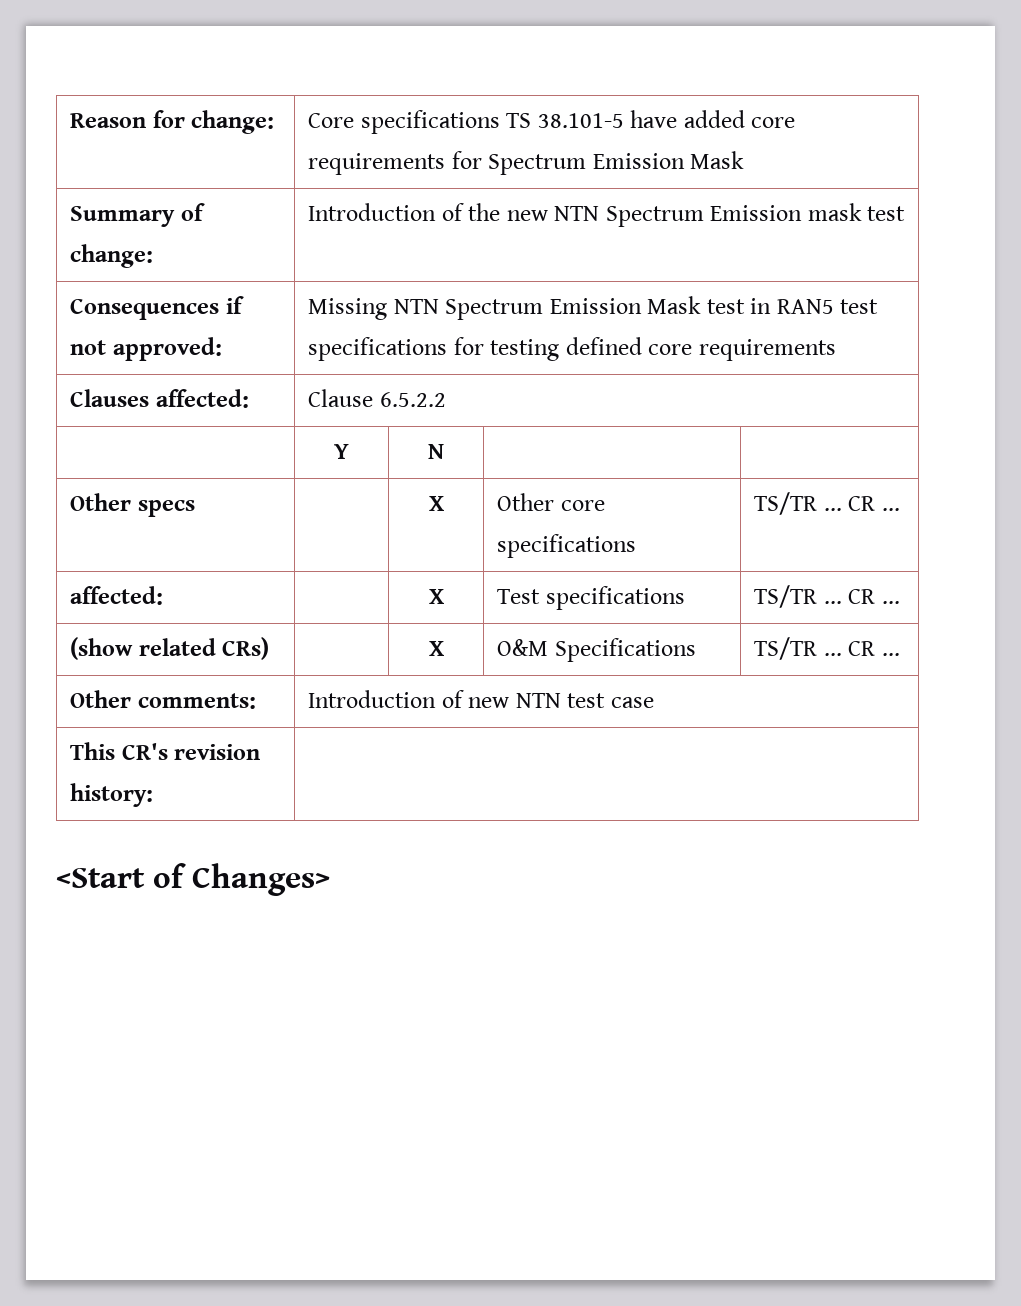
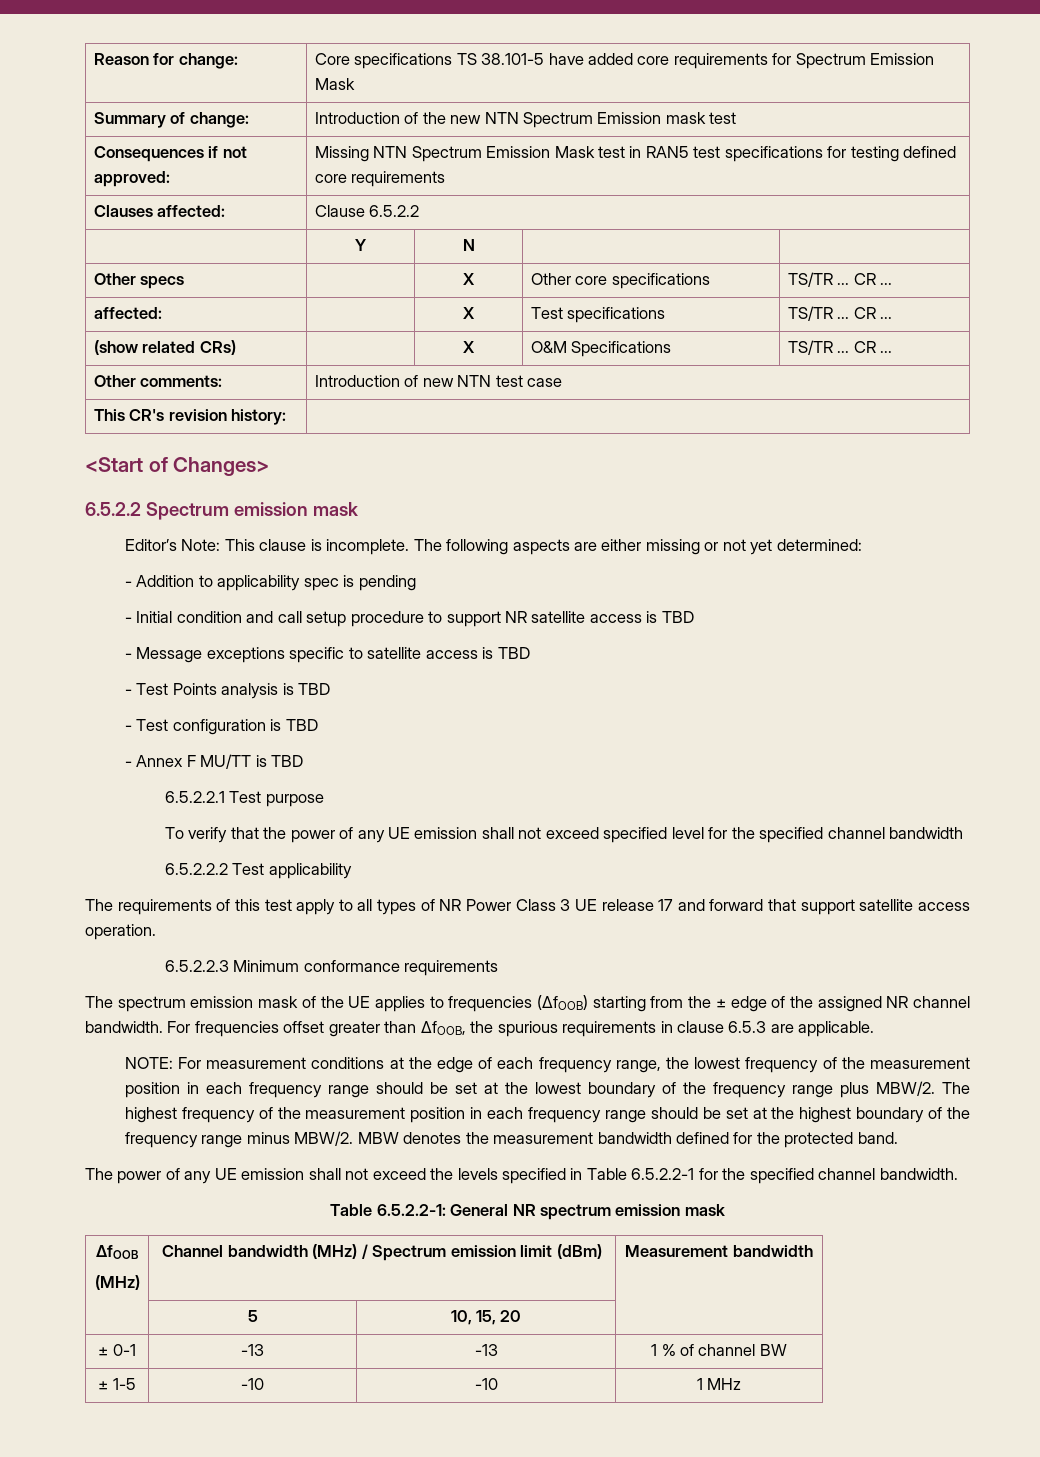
(330, 879) none -> [85,502,358,520] [124,539,862,555] [124,575,416,591] [124,611,694,627] [124,647,530,663] [124,683,331,699] [124,719,318,735] [124,754,304,769] [164,791,324,807] [164,827,963,843] [164,863,352,879] [85,899,970,915] [85,924,156,940] [164,960,499,976] [85,995,971,1012] [85,1021,875,1037] [124,1057,970,1073] [124,1081,971,1098] [124,1107,971,1123] [124,1131,898,1148] [85,1168,958,1184] [330,1204,725,1220] [96,1245,139,1259] [94,1275,140,1290] [162,1244,602,1261] [625,1245,813,1257] [247,1310,258,1322] [450,1310,522,1325] [98,1344,136,1356] [241,1344,264,1356] [474,1344,498,1356] [651,1344,787,1356] [98,1378,136,1390] [241,1378,264,1390] [474,1378,498,1390] [696,1378,742,1390] // 6.5.2.2 Spectrum emission mask // Editor’s Note: This clause is incomplete. The following aspects are either missing or not yet determined: // - Addition to applicability spec is pending // - Initial condition and call setup procedure to support NR satellite access is TBD // - Message exceptions specific to satellite access is TBD // - Test Points analysis is TBD // - Test configuration is TBD // - Annex F MU/TT is TBD // 6.5.2.2.1 Test purpose // To verify that the power of any UE emission shall not exceed specified level for the specified channel bandwidth // 6.5.2.2.2 Test applicability // The requirements of this test apply to all types of NR Power Class 3 UE release 17 and forward that support satellite access operation. // 6.5.2.2.3 Minimum conformance requirements // The spectrum emission mask of the UE applies to frequencies (ΔfOOB) starting from the ± edge of the assigned NR channel bandwidth. For frequencies offset greater than ΔfOOB, the spurious requirements in clause 6.5.3 are applicable. // NOTE: For measurement conditions at the edge of each frequency range, the lowest frequency of the measurement position in each frequency range should be set at the lowest boundary of the frequency range plus MBW/2. The highest frequency of the measurement position in each frequency range should be set at the highest boundary of the frequency range minus MBW/2. MBW denotes the measurement bandwidth defined for the protected band. // The power of any UE emission shall not exceed the levels specified in Table 6.5.2.2-1 for the specified channel bandwidth. // Table 6.5.2.2-1: General NR spectrum emission mask // ΔfOOB // (MHz) | Channel bandwidth (MHz) / Spectrum emission limit (dBm) | Measurement bandwidth // | 5 | 10, 15, 20 | // ± 0-1 | -13 | -13 | 1 % of channel BW // ± 1-5 | -10 | -10 | 1 MHz

